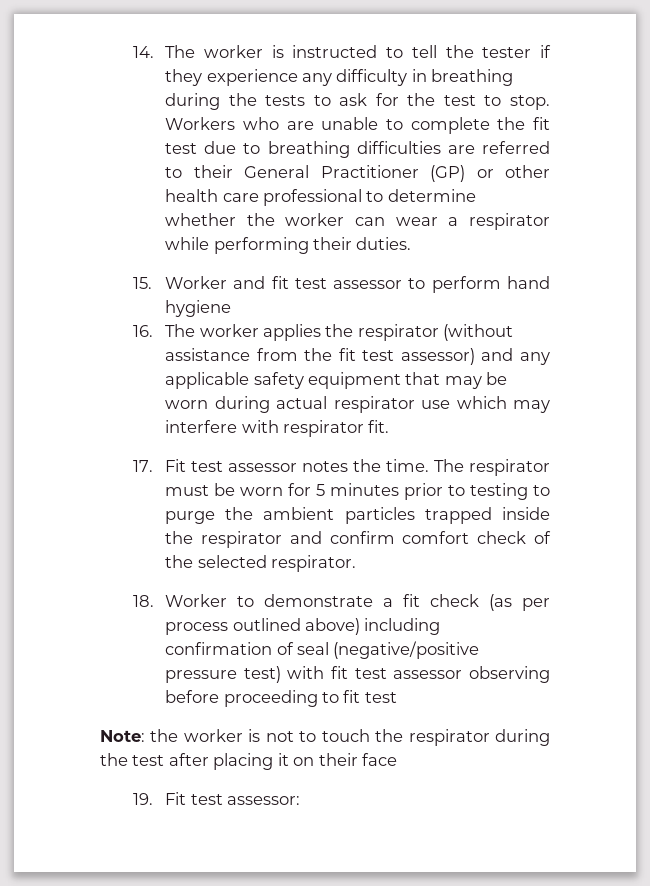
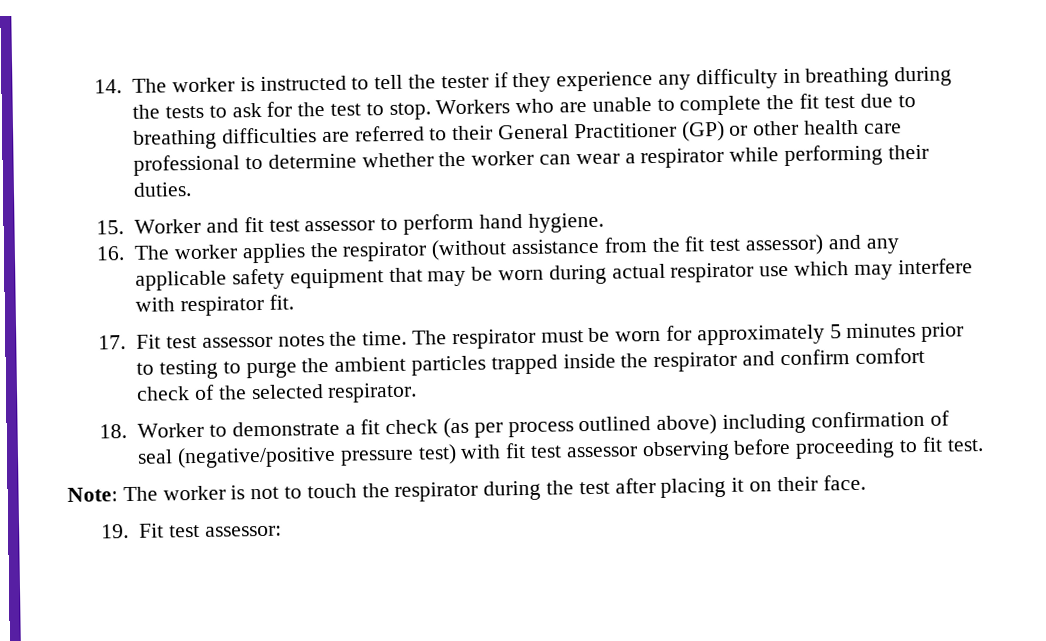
[165,300,232,317] hygiene -> [527,212,604,233] hygiene.
(312, 489) none -> [696,324,825,346] approximately
[364,692,397,703] test -> [946,439,984,452] test.
[150,729,179,742] the -> [122,486,158,502] The
[362,753,398,766] face -> [822,474,866,491] face.

